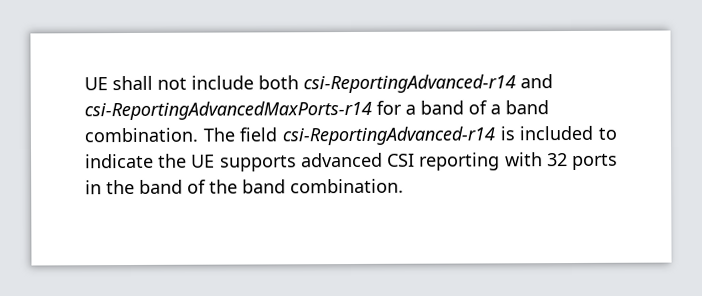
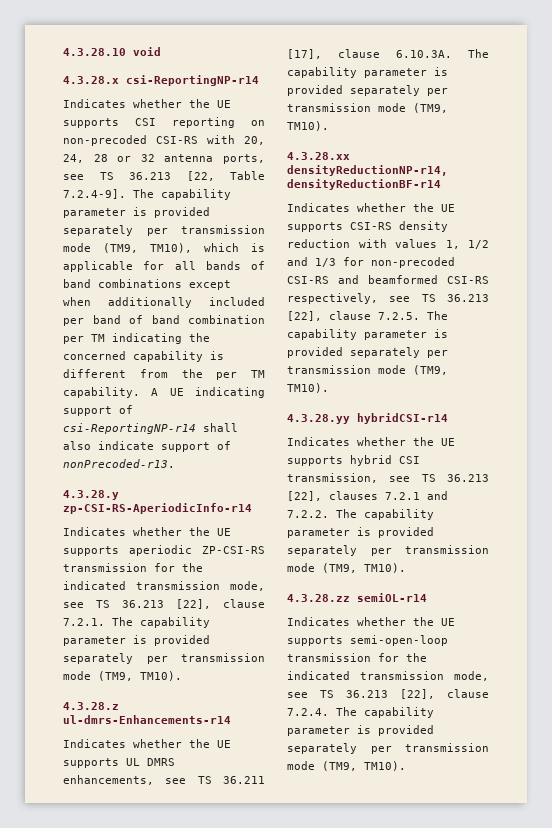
[84,74,553,94] [84,100,549,121] [84,125,617,146] [85,152,383,172] UE shall not include both csi-ReportingAdvanced-r14 and csi-ReportingAdvancedMaxPorts-r14 for a band of a band combination. The field csi-ReportingAdvanced-r14 is included to indicate the UE supports advanced -> [63,47,161,56] [63,75,259,86] [63,99,231,108] [63,118,119,128] 4.3.28.10 void // 4.3.28.x csi-ReportingNP-r14 // Indicates whether the UE supports
[504,152,618,170] [85,178,404,195] with 32 ports in the band of the band combination. -> [251,120,265,126] [63,135,265,146] [63,154,265,164] [63,171,265,181] [63,189,231,200] [63,207,210,218] [63,225,265,236] [63,243,265,253] [63,261,265,272] [63,279,231,290] [63,297,265,308] [63,315,265,326] [63,333,210,344] [63,351,224,362] [63,369,265,380] [63,387,265,398] [63,405,133,416] [63,423,238,434] [63,441,231,452] [63,459,175,468] [63,490,119,500] [63,503,252,514] [63,527,231,536] [63,545,265,556] [63,563,203,572] [63,581,265,591] [63,599,265,609] [63,617,210,628] [63,635,210,646] [63,653,265,664] [63,671,182,681] [63,702,119,710] [63,715,231,724] [63,739,231,748] [63,758,175,768] [63,775,265,785] [287,49,489,59] [287,67,448,78] [287,85,448,96] [287,103,448,113] [287,121,329,131] [287,152,350,160] [287,165,448,176] [287,179,441,190] [287,203,455,212] [287,221,448,232] [287,239,489,249] [287,257,455,268] [287,275,489,284] [287,293,489,304] [287,311,448,321] [287,329,448,340] [287,347,448,358] [287,365,448,375] [287,383,329,393] [287,413,448,424] [287,437,455,446] [287,455,420,466] [287,473,489,483] [287,491,448,501] [287,509,434,520] [287,527,434,538] [287,545,489,556] [287,563,406,573] [287,593,427,602] [287,617,455,626] [287,635,448,646] [287,653,427,662] [287,671,489,681] [287,689,489,699] [287,707,434,718] [287,725,434,736] [287,743,489,754] [287,761,406,771] on non-precoded CSI-RS with 20, 24, 28 or 32 antenna ports, see TS 36.213 [22, Table 7.2.4-9]. The capability parameter is provided separately per transmission mode (TM9, TM10), which is applicable for all bands of band combinations except when additionally included per band of band combination per TM indicating the concerned capability is different from the per TM capability. A UE indicating support of csi-ReportingNP-r14 shall also indicate support of nonPrecoded-r13. // 4.3.28.y zp-CSI-RS-AperiodicInfo-r14 // Indicates whether the UE supports aperiodic ZP-CSI-RS transmission for the indicated transmission mode, see TS 36.213 [22], clause 7.2.1. The capability parameter is provided separately per transmission mode (TM9, TM10). // 4.3.28.z ul-dmrs-Enhancements-r14 // Indicates whether the UE supports UL DMRS enhancements, see TS 36.211 [17], clause 6.10.3A. The capability parameter is provided separately per transmission mode (TM9, TM10). // 4.3.28.xx densityReductionNP-r14, densityReductionBF-r14 // Indicates whether the UE supports CSI-RS density reduction with values 1, 1/2 and 1/3 for non-precoded CSI-RS and beamformed CSI-RS respectively, see TS 36.213 [22], clause 7.2.5. The capability parameter is provided separately per transmission mode (TM9, TM10). // 4.3.28.yy hybridCSI-r14 // Indicates whether the UE supports hybrid CSI transmission, see TS 36.213 [22], clauses 7.2.1 and 7.2.2. The capability parameter is provided separately per transmission mode (TM9, TM10). // 4.3.28.zz semiOL-r14 // Indicates whether the UE supports semi-open-loop transmission for the indicated transmission mode, see TS 36.213 [22], clause 7.2.4. The capability parameter is provided separately per transmission mode (TM9, TM10).

